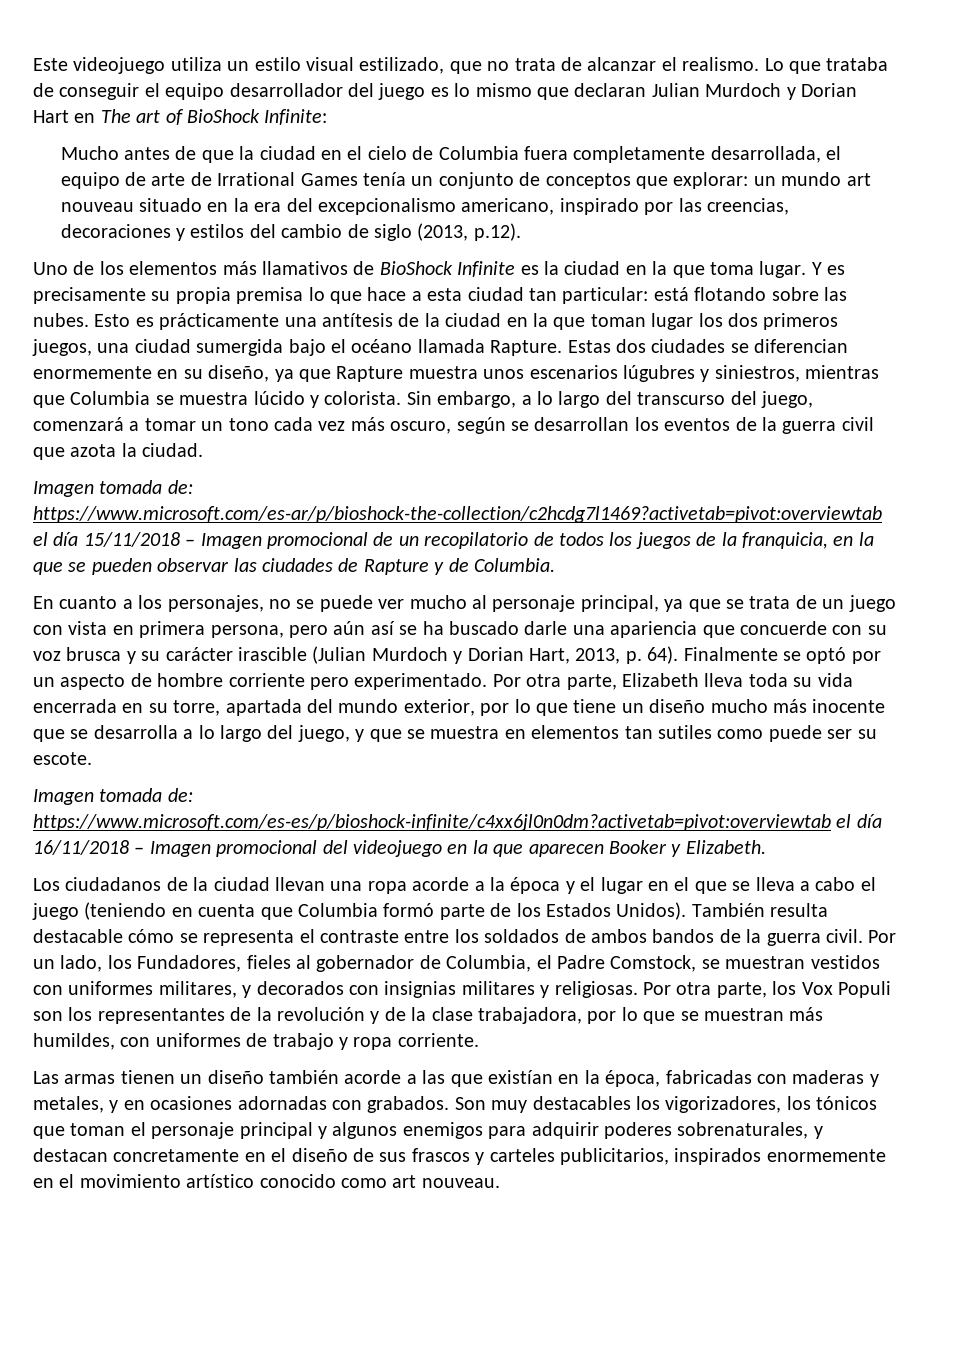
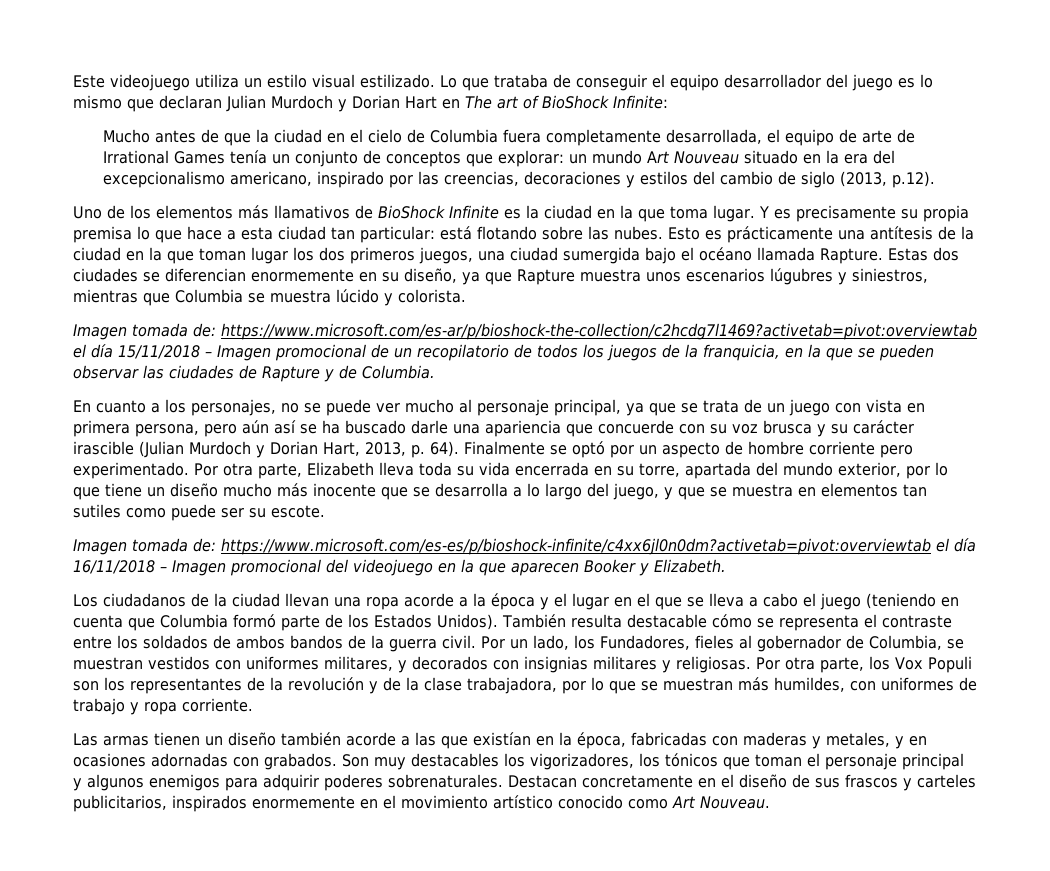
[359,57,760,74] estilizado, que no trata de alcanzar el realismo. -> [360,74,435,88] estilizado.
[846,173,871,186] [60,202,134,212] art nouveau -> [646,151,739,164] Art Nouveau
[406,391,813,408] [33,417,874,434] [33,443,204,460] Sin embargo, a lo largo del transcurso del juego, comenzará a tomar un tono cada vez más oscuro, según se desarrollan los eventos de la guerra civil que azota la ciudad. -> (466, 296) none
[536,955,697,972] el Padre Comstock, -> (942, 642) none
[677,1122,823,1139] [33,1148,108,1162] sobrenaturales, y destacan -> [388,774,577,788] sobrenaturales. Destacan
[392,1175,500,1188] art nouveau. -> [672,796,770,809] Art Nouveau.

